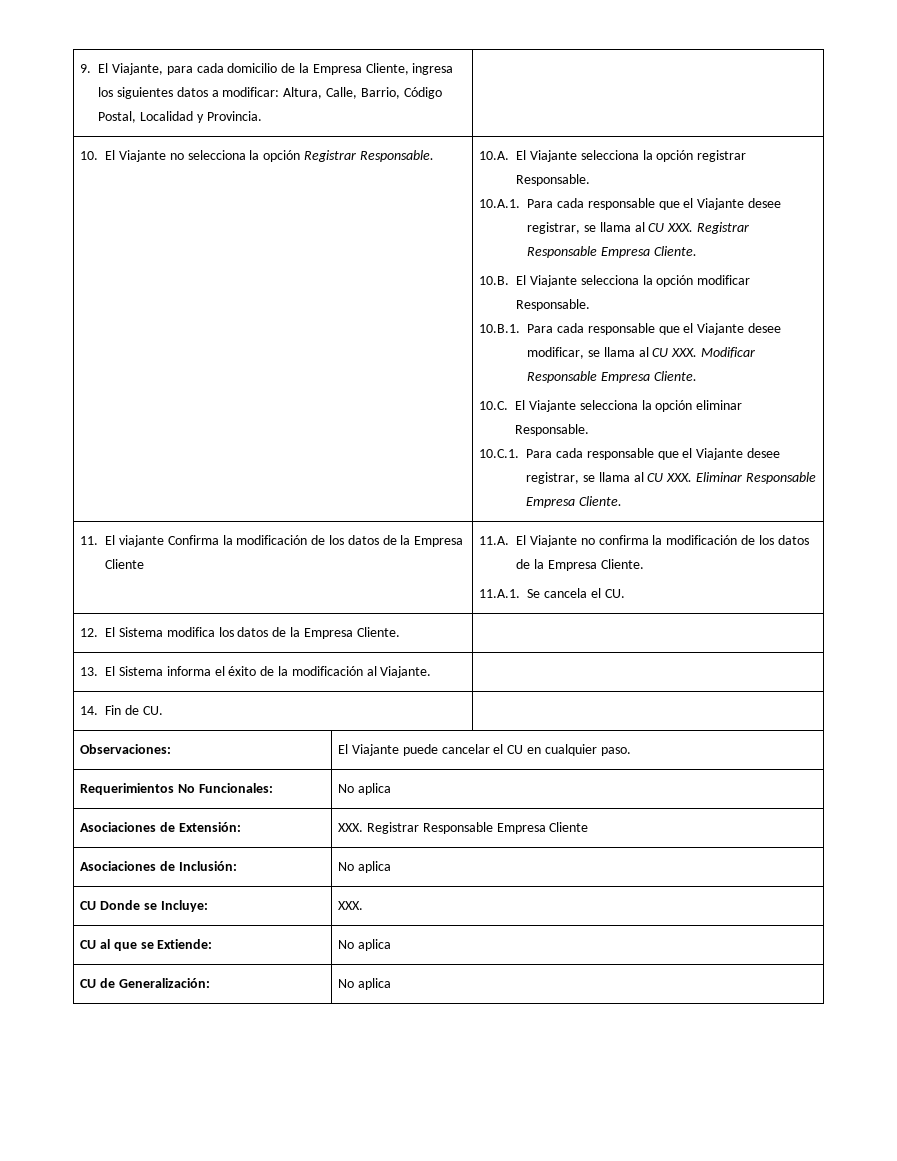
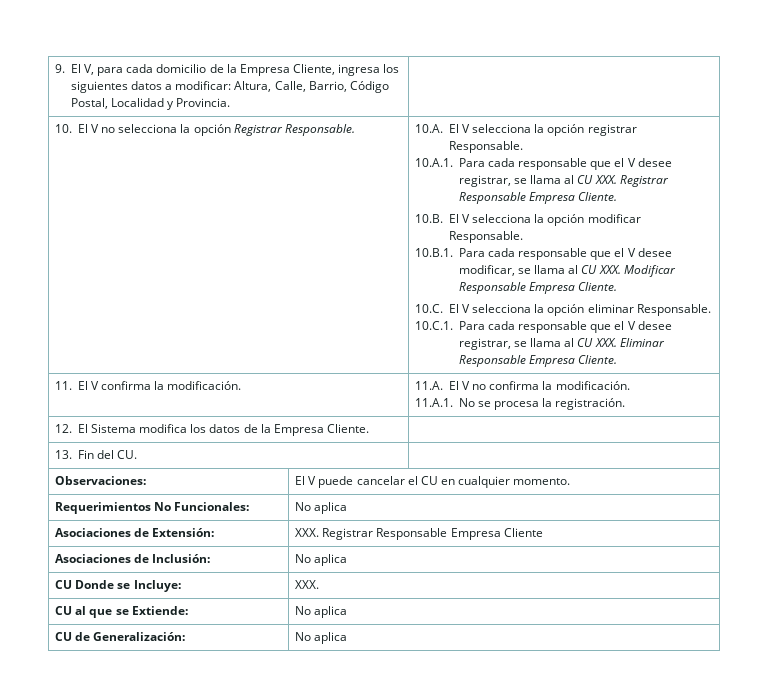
[112,63,164,75] Viajante, -> [84,64,95,75] V,
[119,150,167,162] Viajante -> [91,124,100,133] V
[530,150,578,162] Viajante -> [462,124,471,133] V
[697,198,745,210] Viajante -> [627,158,636,167] V
[530,275,578,287] Viajante -> [462,214,471,223] V
[697,323,745,335] Viajante -> [627,248,636,257] V
[529,400,577,412] Viajante -> [462,304,471,313] V
[696,448,744,460] Viajante -> [627,321,636,330] V
[119,535,464,547] [105,559,145,569] viajante Confirma la modificación de los datos de la Empresa Cliente -> [91,381,242,390] V confirma la modificación.
[530,535,578,547] Viajante -> [462,381,471,390] V
[666,535,809,545] [516,559,644,571] [479,588,625,598] modificación de los datos de la Empresa Cliente. // 11.A.1. Se cancela el CU. -> [555,381,630,390] [415,398,626,410] modificación. // 11.A.1. No se procesa la registración.
[105,666,432,678] [80,705,140,715] El Sistema informa el éxito de la modificación al Viajante. | // 14. Fin de -> [77,450,115,459] Fin del
[352,744,400,756] Viajante -> [308,476,317,485] V
[600,747,631,756] paso. -> [513,478,571,485] momento.

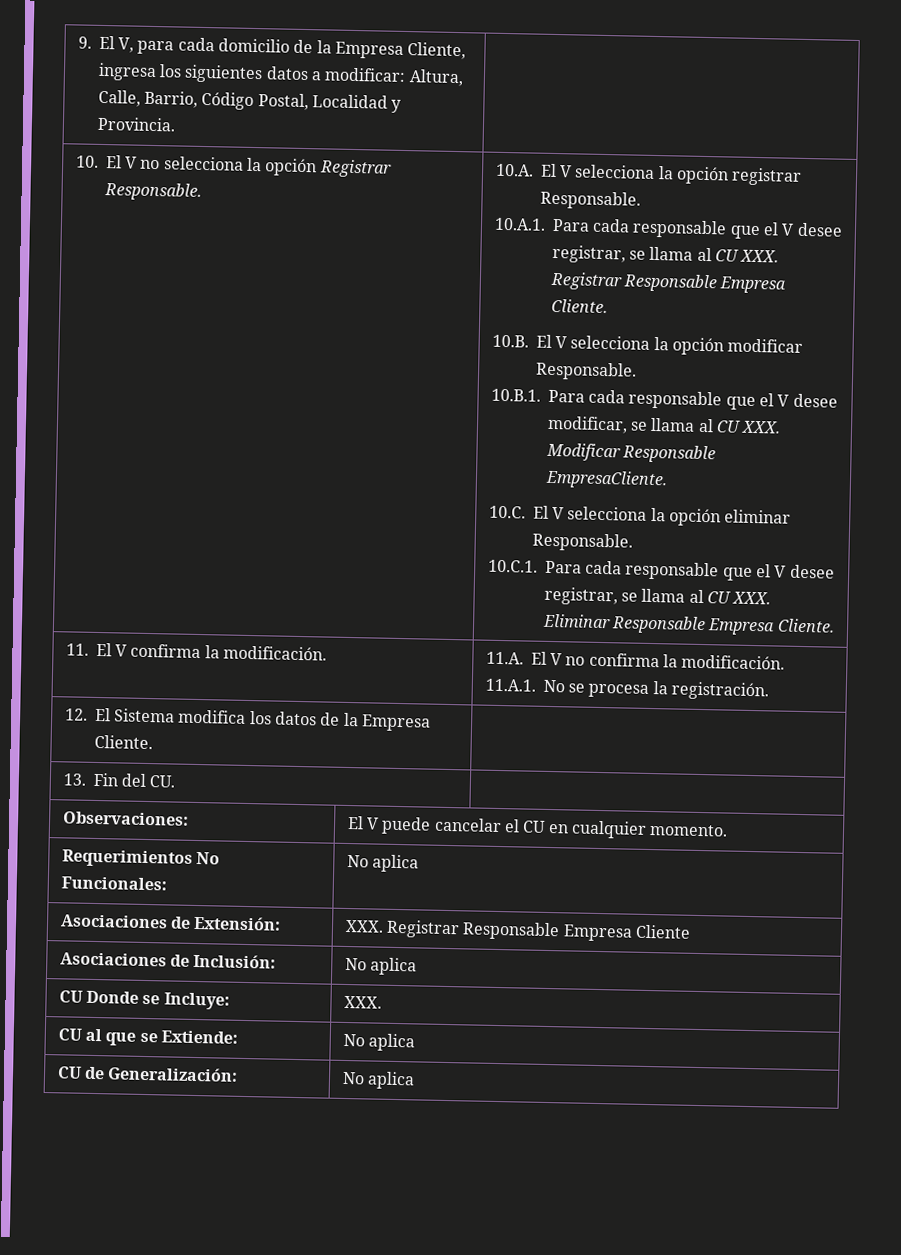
[529,282,618,294] Empresa Cliente. -> [544,469,668,490] EmpresaCliente.

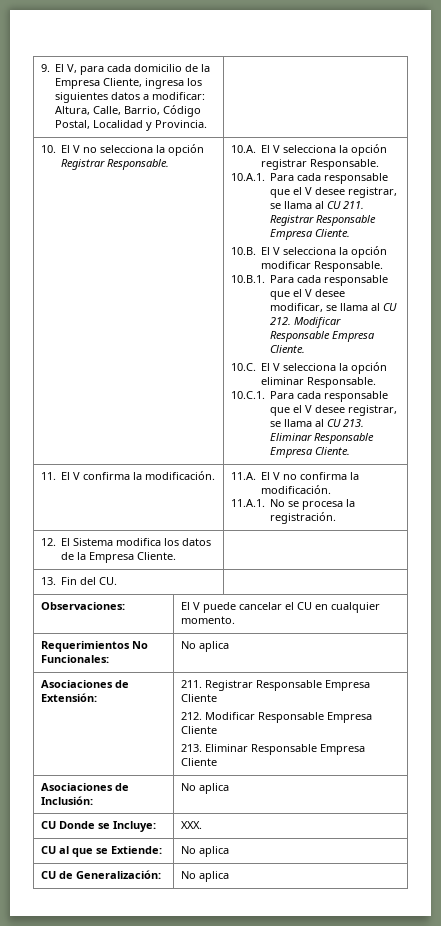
[740,249,780,263] XXX. -> [343,201,365,209] 211.
[741,420,782,434] [545,442,717,464] [544,469,668,490] XXX. Modificar Responsable EmpresaCliente. -> [270,317,342,328] [270,331,376,342] [270,345,306,353] 212. Modificar Responsable Empresa Cliente.
[732,591,772,605] XXX. -> [343,419,365,427] 213.
[344,919,384,933] XXX. -> [180,680,202,688] 211.
(691, 931) none -> [180,712,372,723] [180,726,217,734] [180,744,365,755] [180,758,217,766] // 212. Modificar Responsable Empresa Cliente // 213. Eliminar Responsable Empresa Cliente

